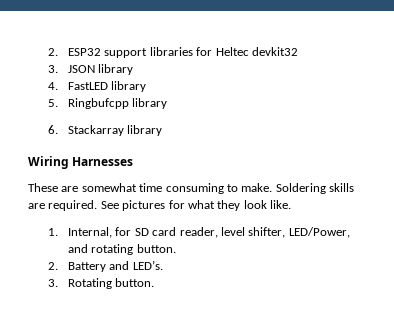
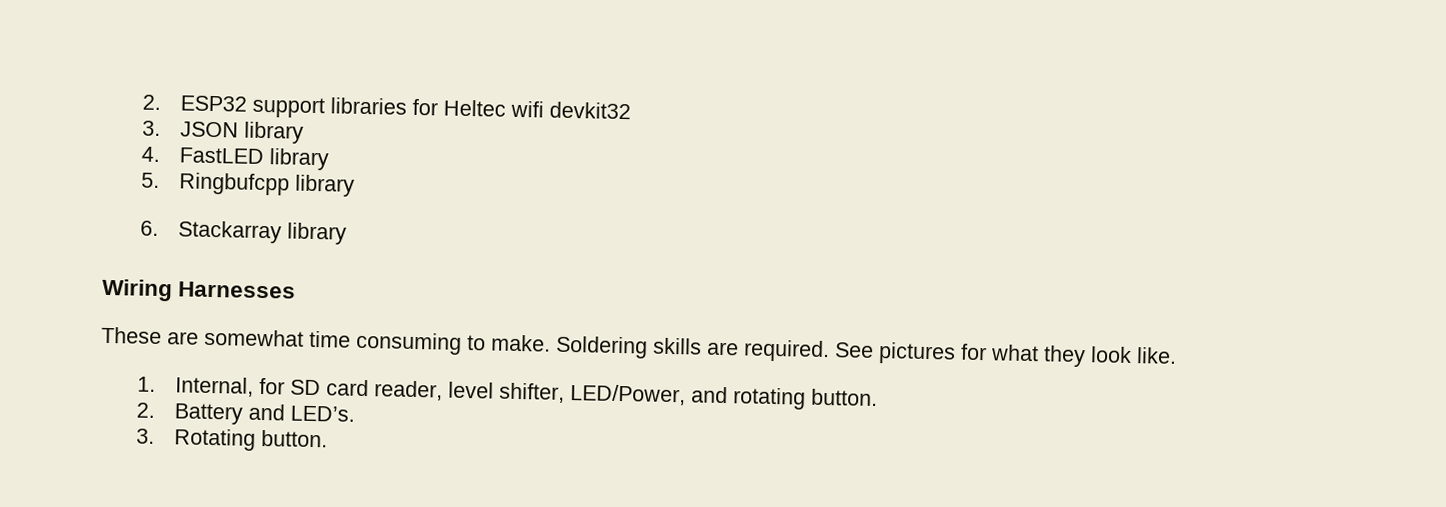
(249, 51) none -> [509,100,544,118] wifi

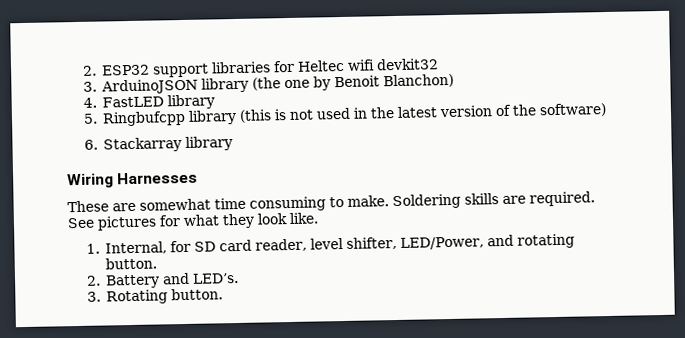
[179,121,304,144] JSON library -> [101,73,455,95] ArduinoJSON library (the one by Benoit Blanchon)
(355, 185) none -> [239,103,608,123] (this is not used in the latest version of the software)

